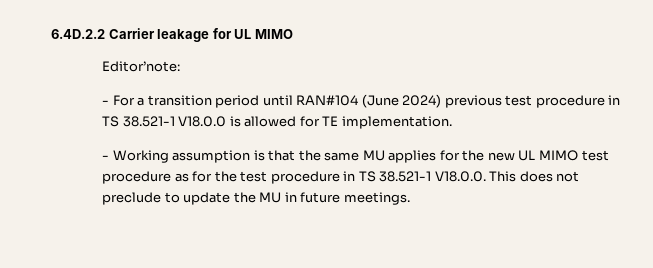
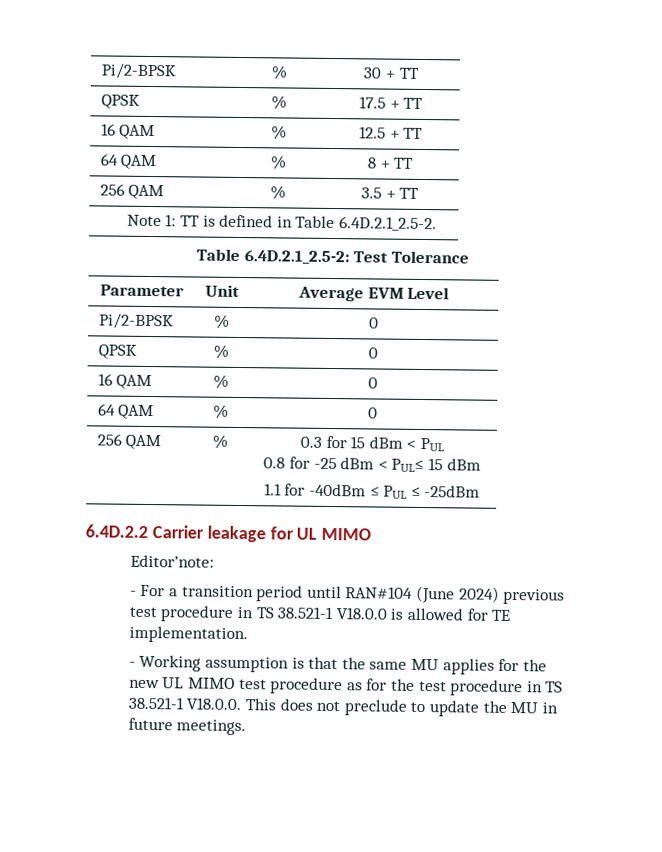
(51, 34) none -> [100,63,176,80] [271,65,287,80] [363,67,419,79] [100,94,140,109] [271,95,287,110] [358,96,424,109] [100,123,156,140] [271,125,287,140] [358,126,424,139] [99,153,157,170] [270,155,286,170] [366,157,414,169] [99,183,165,200] [270,185,286,200] [360,187,420,199] [126,214,437,232] [196,248,469,265] [99,284,184,297] [205,284,240,297] [297,286,450,302] [98,313,174,330] [214,314,230,329] [369,317,379,329] [97,344,137,359] [213,344,229,359] [368,347,378,359] [97,373,153,390] [213,374,229,389] [368,377,378,389] [97,403,155,420] [213,404,229,419] [368,407,378,419] [96,433,162,450] [212,434,228,449] [300,435,444,452] [263,456,481,473] [263,483,481,499] Pi/2-BPSK | % | 30 + TT // QPSK | % | 17.5 + TT // 16 QAM | % | 12.5 + TT // 64 QAM | % | 8 + TT // 256 QAM | % | 3.5 + TT // Note 1: TT is defined in Table 6.4D.2.1_2.5-2. // Table 6.4D.2.1_2.5-2: Test Tolerance // Parameter | Unit | Average EVM Level // Pi/2-BPSK | % | 0 // QPSK | % | 0 // 16 QAM | % | 0 // 64 QAM | % | 0 // 256 QAM | % | 0.3 for 15 dBm < PUL // 0.8 for -25 dBm < PUL≤ 15 dBm // 1.1 for -40dBm ≤ PUL ≤ -25dBm //

